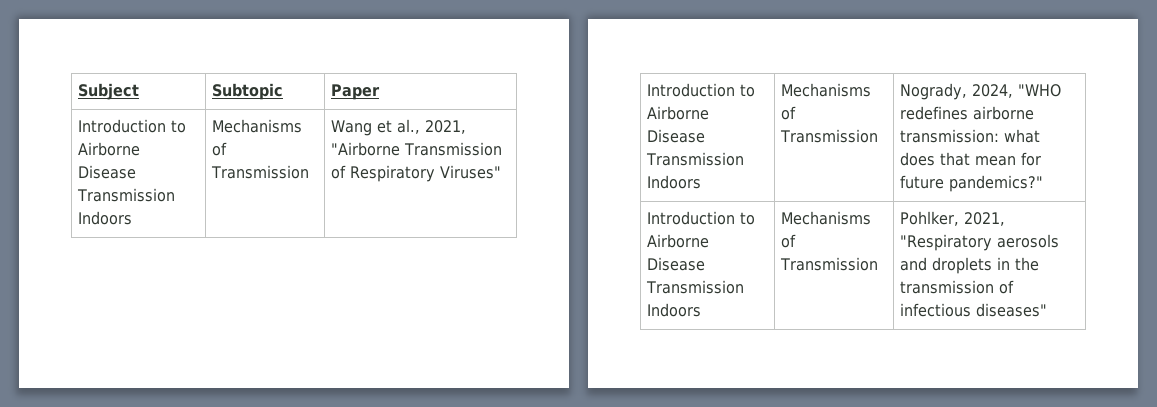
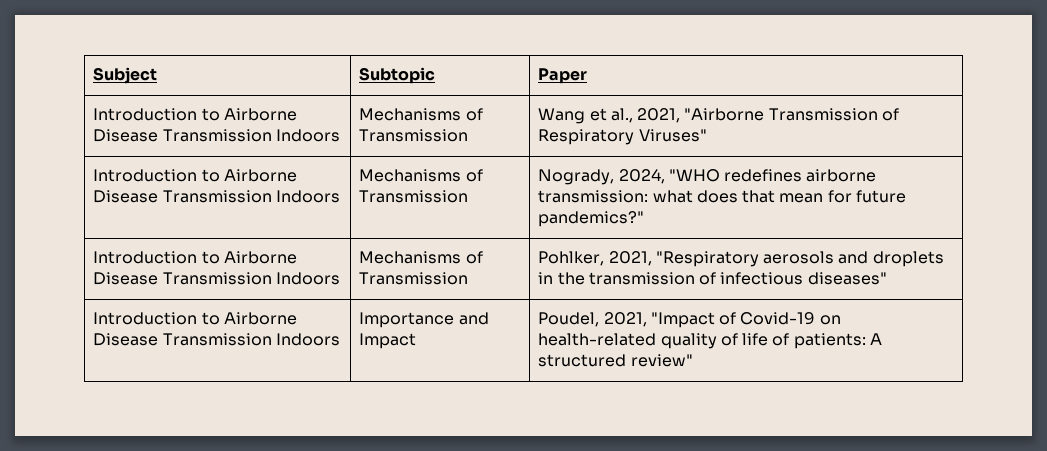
(1047, 310) none -> [93,312,297,325] [93,333,340,346] [359,312,489,328] [359,333,417,349] [538,312,841,328] [538,333,883,349] [538,354,693,367] // Introduction to Airborne Disease Transmission Indoors | Importance and Impact | Poudel, 2021, "Impact of Covid-19 on health-related quality of life of patients: A structured review"

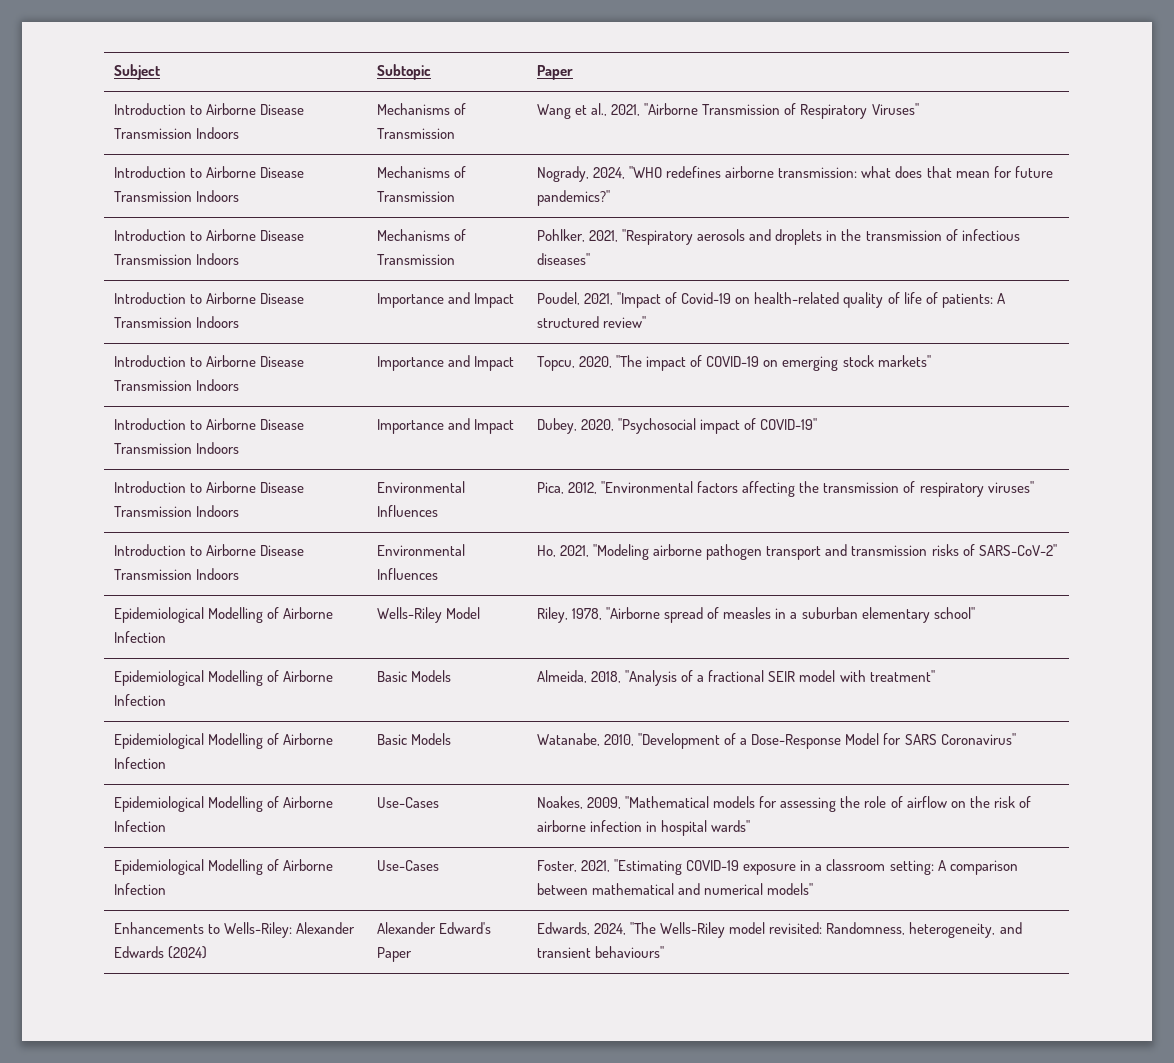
(693, 360) none -> [114,355,305,367] [114,379,240,391] [377,355,515,371] [537,355,931,371] [114,418,305,430] [114,442,240,454] [377,418,515,434] [537,418,818,434] [114,481,305,493] [114,505,240,517] [377,481,466,493] [377,505,439,517] [537,481,1034,497] [114,544,305,556] [114,568,240,580] [377,544,466,556] [377,568,439,580] [537,544,1057,560] [114,607,334,623] [114,631,167,643] [377,607,481,623] [537,607,975,623] [114,670,334,686] [114,694,167,706] [377,670,452,682] [537,670,935,686] [114,733,334,749] [114,757,167,769] [377,733,452,745] [537,733,1016,749] [114,796,334,812] [114,820,167,832] [377,797,440,808] [537,796,1031,812] [537,820,751,836] [114,859,334,875] [114,883,167,895] [377,860,440,871] [537,859,1018,875] [537,883,814,895] [114,922,356,938] [114,946,208,959] [377,922,492,934] [377,947,413,962] [537,922,1022,938] [537,946,665,958] // Introduction to Airborne Disease Transmission Indoors | Importance and Impact | Topcu, 2020, "The impact of COVID-19 on emerging stock markets" // Introduction to Airborne Disease Transmission Indoors | Importance and Impact | Dubey, 2020, "Psychosocial impact of COVID-19" // Introduction to Airborne Disease Transmission Indoors | Environmental Influences | Pica, 2012, "Environmental factors affecting the transmission of respiratory viruses" // Introduction to Airborne Disease Transmission Indoors | Environmental Influences | Ho, 2021, "Modeling airborne pathogen transport and transmission risks of SARS-CoV-2" // Epidemiological Modelling of Airborne Infection | Wells-Riley Model | Riley, 1978, "Airborne spread of measles in a suburban elementary school" // Epidemiological Modelling of Airborne Infection | Basic Models | Almeida, 2018, "Analysis of a fractional SEIR model with treatment" // Epidemiological Modelling of Airborne Infection | Basic Models | Watanabe, 2010, "Development of a Dose-Response Model for SARS Coronavirus" // Epidemiological Modelling of Airborne Infection | Use-Cases | Noakes, 2009, "Mathematical models for assessing the role of airflow on the risk of airborne infection in hospital wards" // Epidemiological Modelling of Airborne Infection | Use-Cases | Foster, 2021, "Estimating COVID-19 exposure in a classroom setting: A comparison between mathematical and numerical models" // Enhancements to Wells-Riley: Alexander Edwards (2024) | Alexander Edward's Paper | Edwards, 2024, "The Wells-Riley model revisited: Randomness, heterogeneity, and transient behaviours"

